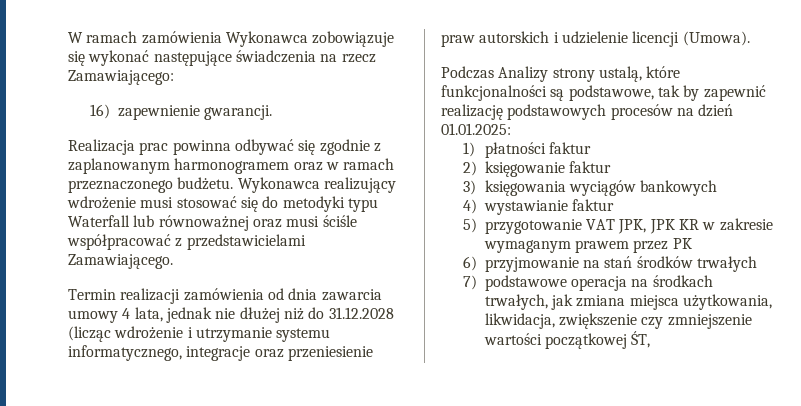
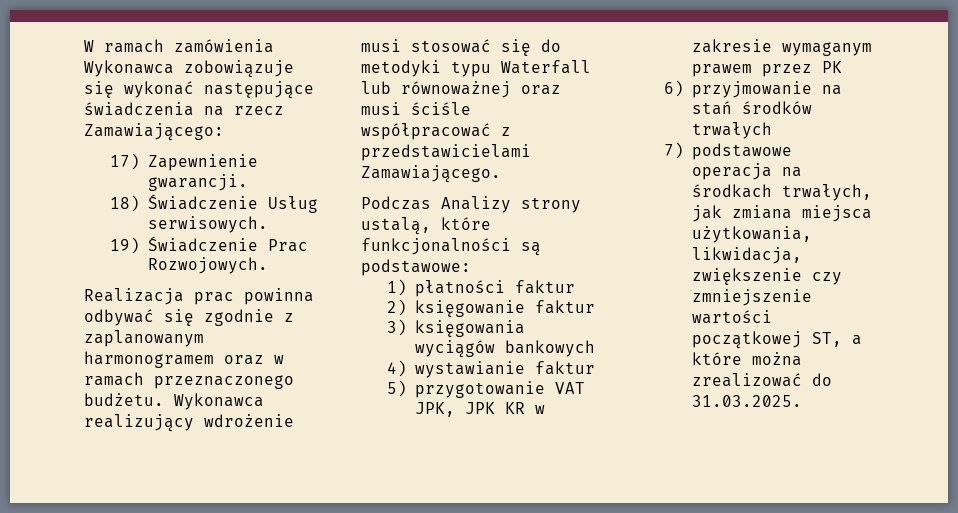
[89,104,200,120] 16) zapewnienie -> [109,153,258,171] 17) Zapewnienie
(273, 112) none -> [109,194,318,213] [147,216,268,233] [109,236,308,254] [147,257,268,274] // 18) Świadczenie Usług serwisowych. // 19) Świadczenie Prac Rozwojowych.
[68,288,382,304] [68,307,394,323] [68,326,331,342] [68,345,373,361] [441,31,750,47] // Termin realizacji zamówienia od dnia zawarcia umowy 4 lata, jednak nie dłużej niż do 31.12.2028 (licząc wdrożenie i utrzymanie systemu informatycznego, integracje oraz przeniesienie praw autorskich i udzielenie licencji (Umowa). -> (501, 174) none
[568,85,766,101] [441,104,734,120] [441,123,511,135] podstawowe, tak by zapewnić realizację podstawowych procesów na dzień 01.01.2025: -> [361,259,471,276] podstawowe:
[631,331,651,348] ŚT, -> [811,332,862,347] [691,352,802,366] [691,373,832,387] [691,395,802,407] ST, a które można zrealizować do 31.03.2025.

